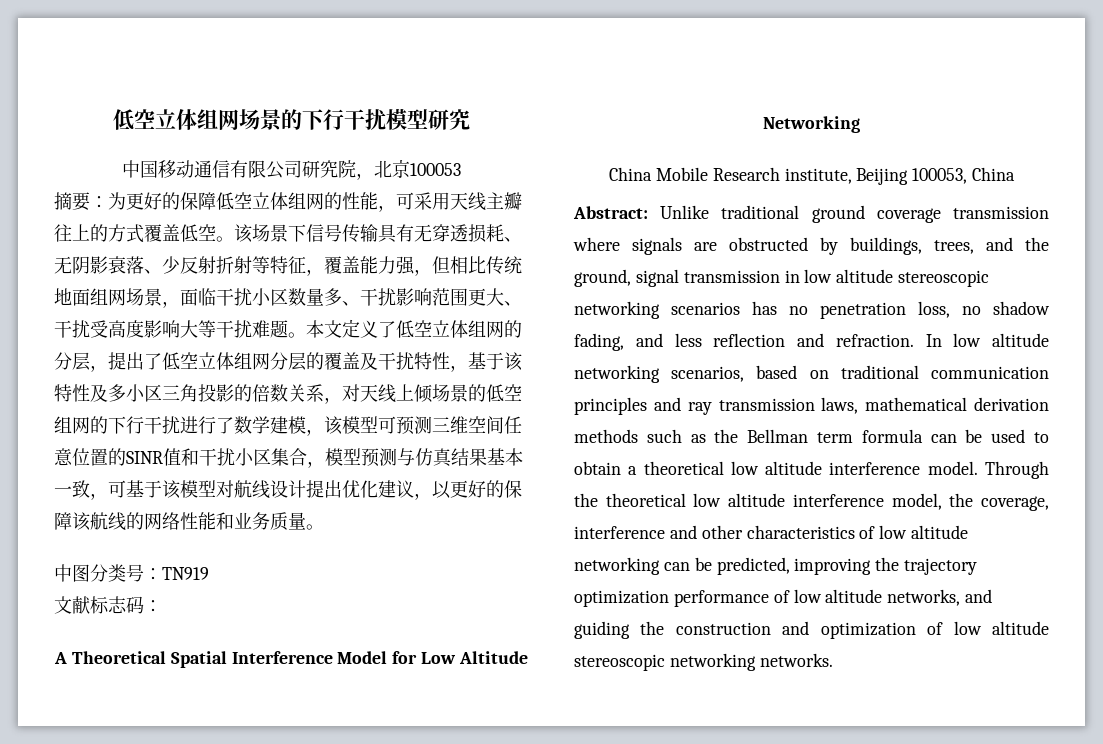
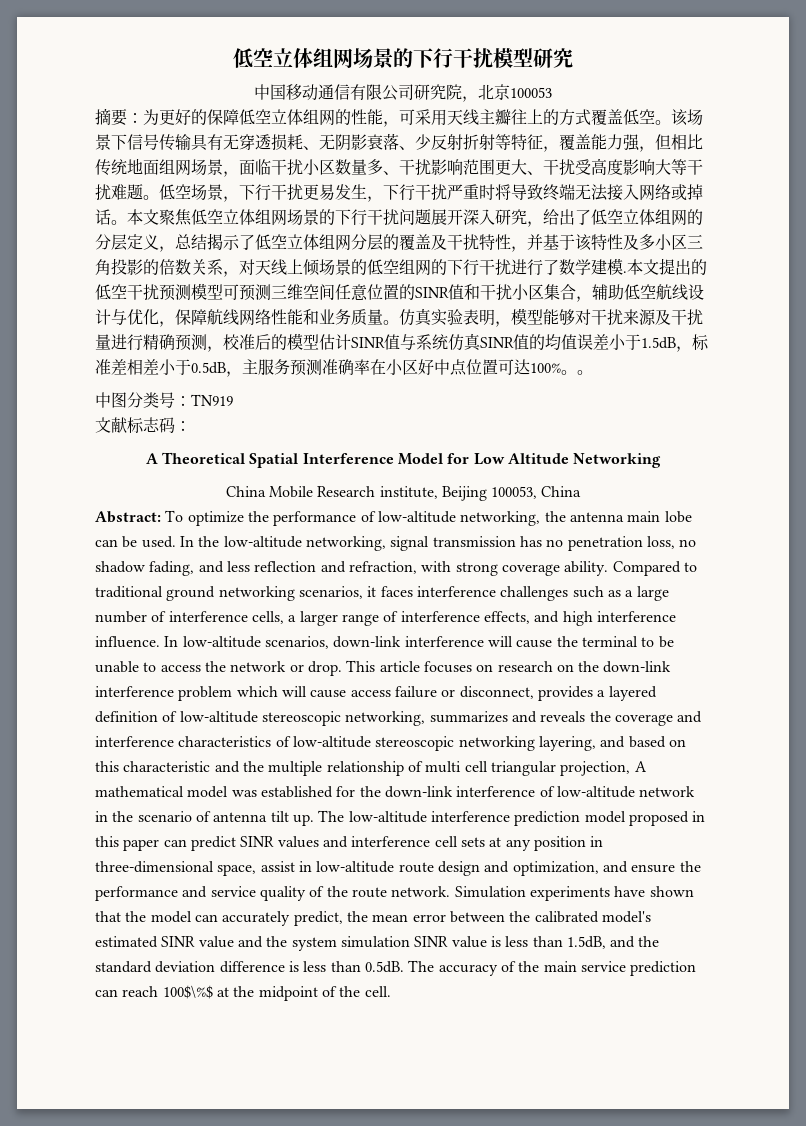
[306,319,378,338] 本文定义 -> [159,184,703,202] [95,209,575,227] 低空场景，下行干扰更易发生，下行干扰严重时将导致终端无法接入网络或掉话。本文聚焦低空立体组网场景的下行干扰问题展开深入研究，给出
[90,352,144,372] ，提出 -> [127,233,240,252] 定义，总结揭示
(468, 368) none -> [527,234,543,250] 并
[306,416,343,436] ，该 -> [623,258,707,275] [95,284,191,301] .本文提出的低空干扰预测
[325,448,523,467] [54,480,522,500] [54,512,144,531] 模型预测与仿真结果基本一致，可基于该模型对航线设计提出优化建议，以更好的保障该航线的 -> [592,284,704,300] [95,309,239,327] 辅助低空航线设计与优化，保障航线
(324, 527) none -> [399,308,703,327] [95,333,709,352] [95,359,593,377] 仿真实验表明，模型能够对干扰来源及干扰量进行精确预测，校准后的模型估计SINR值与系统仿真SINR值的均值误差小于1.5dB，标准差相差小于0.5dB，主服务预测准确率在小区好中点位置可达100%。。
[660,205,1049,223] [573,237,1049,255] [574,269,990,287] [574,301,740,319] Unlike traditional ground coverage transmission where signals are obstructed by buildings, trees, and the ground, signal transmission in low altitude stereoscopic networking scenarios -> [165,510,692,526] [95,536,516,551] To optimize the performance of low-altitude networking, the antenna main lobe can be used. In the low-altitude networking, signal transmission
[835,333,1049,347] [574,365,1049,383] [574,397,1049,415] [574,429,1049,443] [574,461,1049,479] [574,493,1049,511] [574,525,969,539] [574,557,978,575] [574,589,993,607] [574,621,1049,639] [574,653,833,671] refraction. In low altitude networking scenarios, based on traditional communication principles and ray transmission laws, mathematical derivation methods such as the Bellman term formula can be used to obtain a theoretical low altitude interference model. Through the theoretical low altitude interference model, the coverage, interference and other characteristics of low altitude networking can be predicted, improving the trajectory optimization performance of low altitude networks, and guiding the construction and optimization of low altitude stereoscopic networking networks. -> [348,561,697,576] [95,586,669,601] [95,611,676,626] [95,636,674,649] [95,660,672,676] [95,686,657,701] [95,711,703,726] [95,736,686,751] [95,761,647,776] [95,786,696,798] [95,810,706,826] [95,836,604,851] [95,861,701,876] [95,886,694,901] [95,911,651,926] [95,936,660,951] [95,960,697,976] [95,985,391,1001] refraction, with strong coverage ability. Compared to traditional ground networking scenarios, it faces interference challenges such as a large number of interference cells, a larger range of interference effects, and high interference influence. In low-altitude scenarios, down-link interference will cause the terminal to be unable to access the network or drop. This article focuses on research on the down-link interference problem which will cause access failure or disconnect, provides a layered definition of low-altitude stereoscopic networking, summarizes and reveals the coverage and interference characteristics of low-altitude stereoscopic networking layering, and based on this characteristic and the multiple relationship of multi cell triangular projection, A mathematical model was established for the down-link interference of low-altitude network in the scenario of antenna tilt up. The low-altitude interference prediction model proposed in this paper can predict SINR values and interference cell sets at any position in three-dimensional space, assist in low-altitude route design and optimization, and ensure the performance and service quality of the route network. Simulation experiments have shown that the model can accurately predict, the mean error between the calibrated model's estimated SINR value and the system simulation SINR value is less than 1.5dB, and the standard deviation difference is less than 0.5dB. The accuracy of the main service prediction can reach 100$\%$ at the midpoint of the cell.

